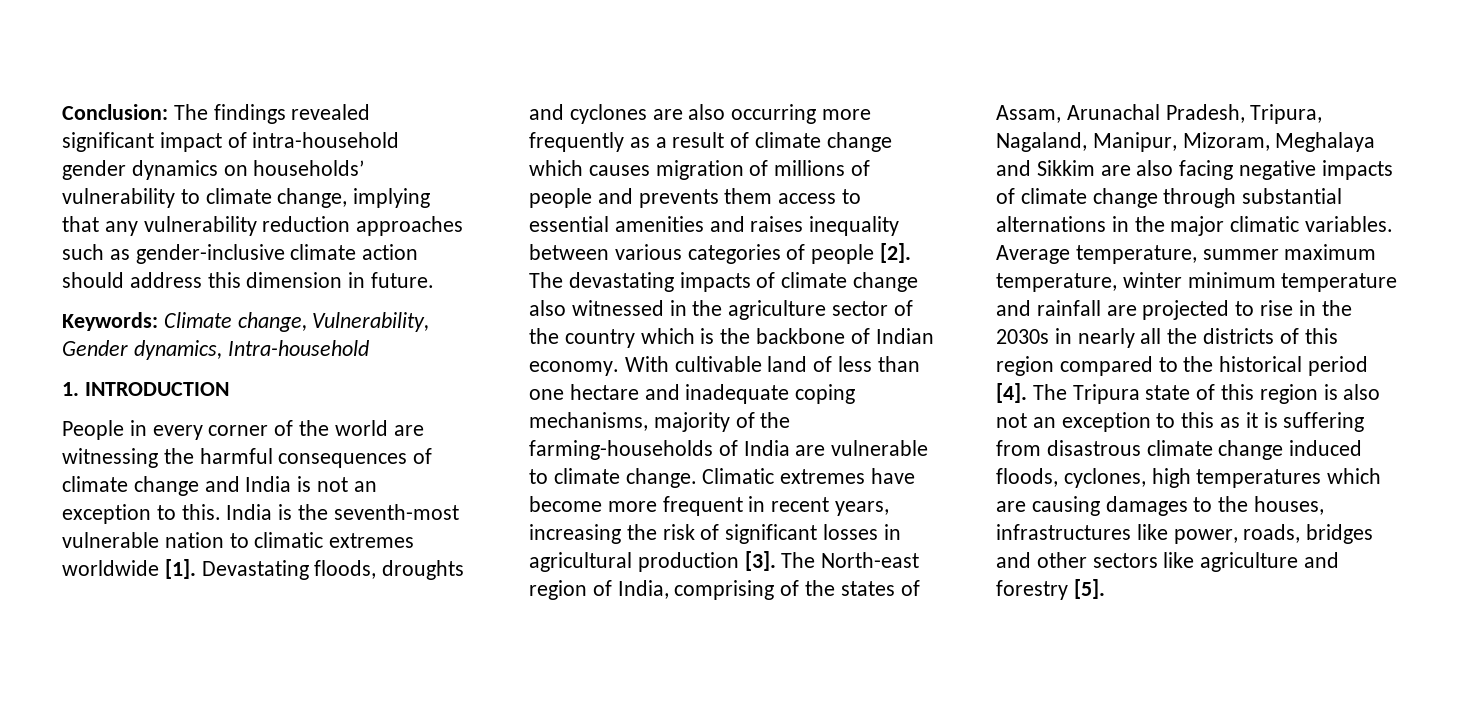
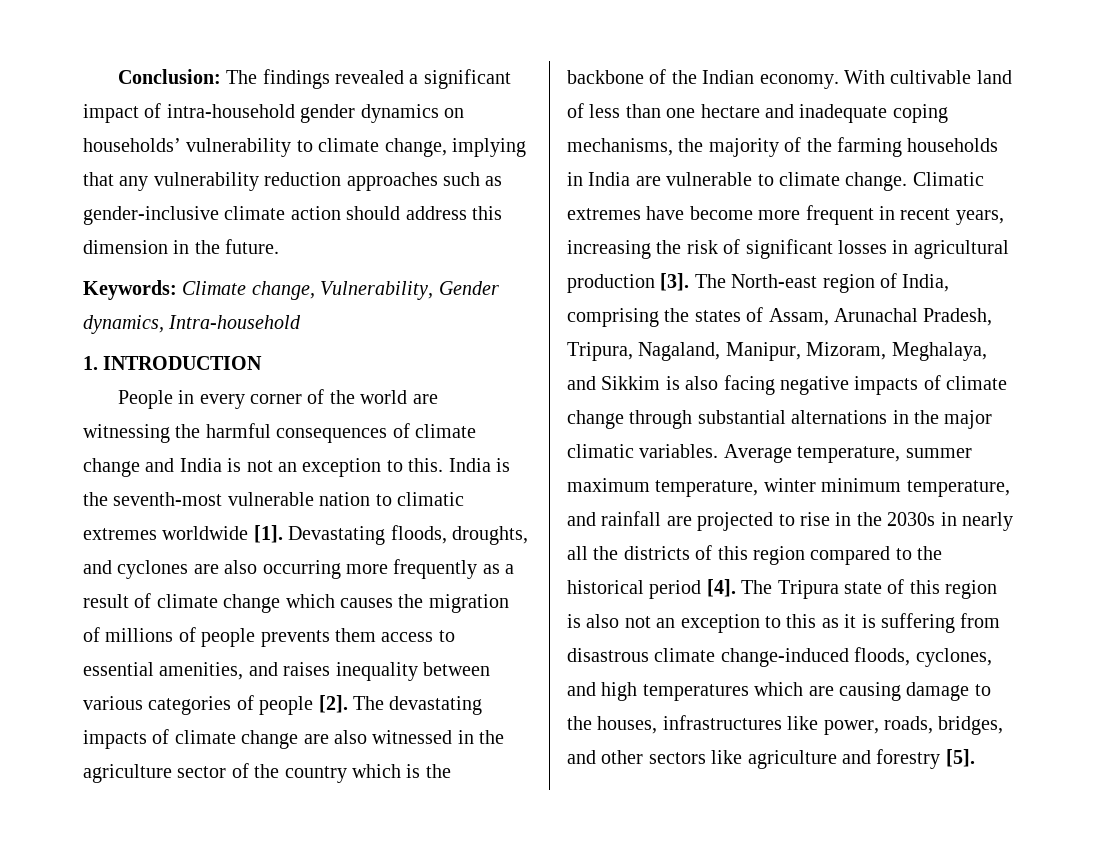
(371, 112) none -> [409,74,419,84] a
(366, 280) none -> [194,240,220,254] the
[382,560,465,580] droughts -> [452,526,528,545] droughts,
(650, 170) none -> [398,594,424,608] the
[597,188,633,204] and -> (256, 637) none
[614,216,704,232] amenities -> [159,662,244,680] amenities,
(919, 282) none -> [303,734,329,744] are
(870, 336) none -> [671,70,697,84] the
(648, 421) none -> [678,138,704,152] the
[529,440,738,460] farming-households of -> [837,137,999,157] [567,172,583,186] farming households in
[780,580,800,596] of -> (659, 317) none
[1275,132,1376,152] Meghalaya -> [891,342,987,361] Meghalaya,
[1100,165,1131,176] are -> [665,376,680,390] is
[1281,273,1398,292] temperature -> [906,480,1010,497] temperature,
[1218,440,1363,460] change induced -> [720,648,849,667] change-induced
(1146, 478) none -> [567,682,596,696] and
[1105,496,1188,516] damages -> [906,682,970,701] damage
[1306,524,1374,544] bridges -> [938,716,1004,735] bridges,

